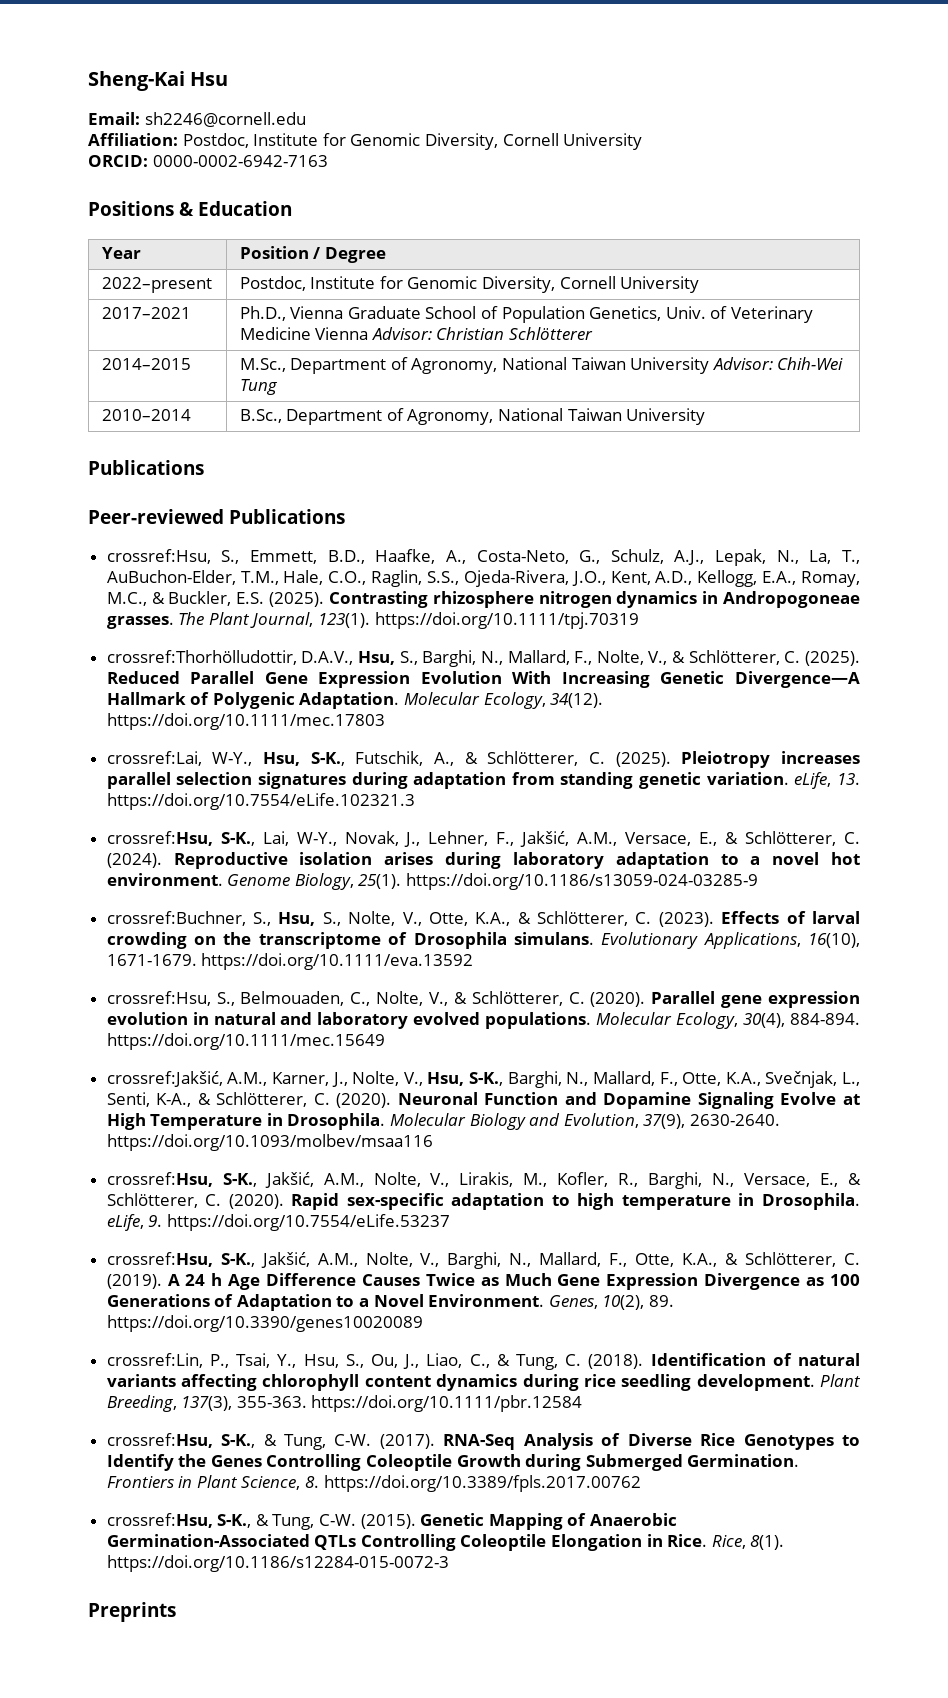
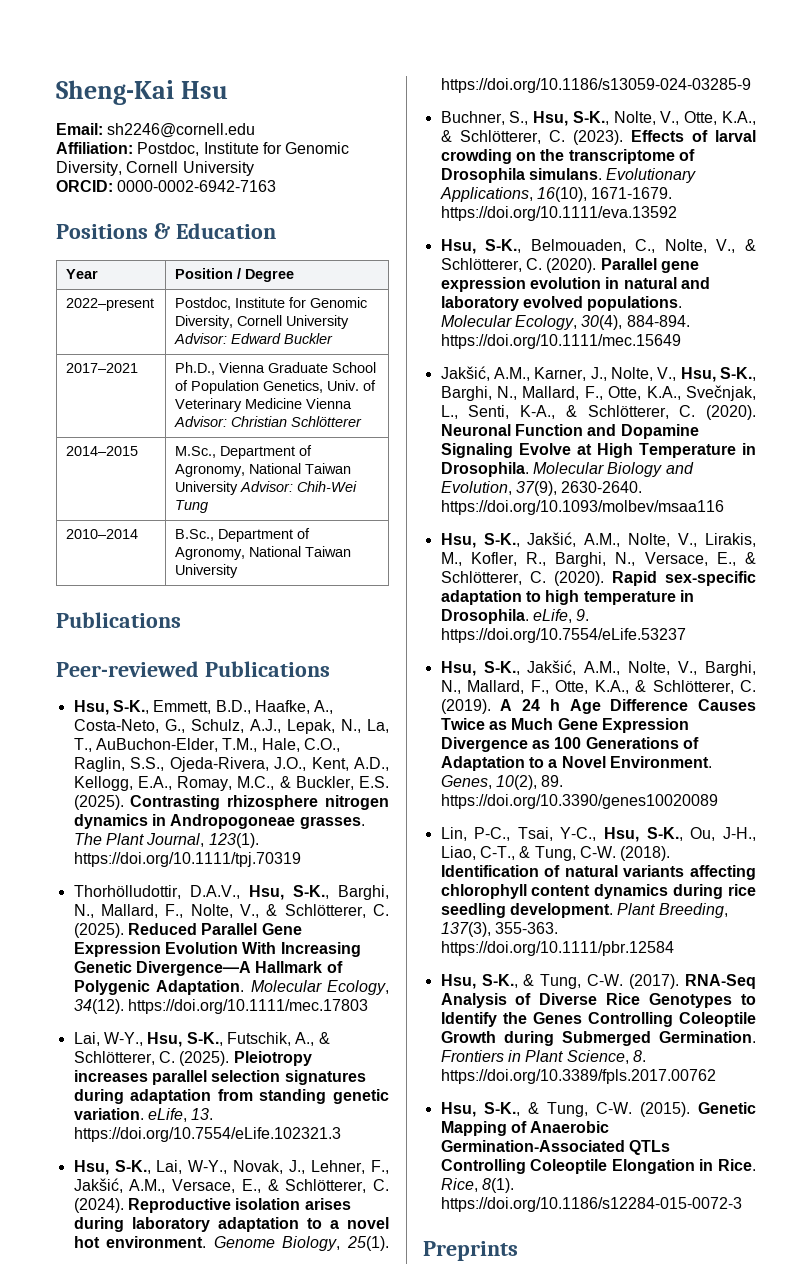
(700, 284) none -> [174,333,334,344] Advisor: Edward Buckler
[106,549,240,564] crossref:Hsu, S., -> [73,700,149,715] Hsu, S-K.,
[106,650,297,665] crossref:Thorhölludottir, -> [73,885,181,899] Thorhölludottir,
[399,651,418,665] S., -> [292,885,329,899] S-K.,
[106,751,202,766] crossref:Lai, -> [73,1032,100,1046] Lai,
[106,831,213,846] crossref:Hsu, -> [73,1160,109,1175] Hsu,
[106,911,246,926] crossref:Buchner, -> [440,111,505,125] Buchner,
[322,912,341,926] S., -> [572,111,609,125] S-K.,
[106,991,235,1006] crossref:Hsu, S., -> [440,239,522,254] Hsu, S-K.,
[106,1071,223,1087] crossref:Jakšić, -> [440,366,490,381] Jakšić,
[106,1172,213,1187] crossref:Hsu, -> [440,533,476,548] Hsu,
[106,1252,213,1267] crossref:Hsu, -> [440,661,476,676] Hsu,
[106,1353,582,1370] crossref:Lin, P., Tsai, Y., Hsu, S., Ou, J., Liao, C., & Tung, C. -> [440,827,756,842] [440,846,616,861] Lin, P-C., Tsai, Y-C., Hsu, S-K., Ou, J-H., Liao, C-T., & Tung, C-W.
[106,1433,213,1448] crossref:Hsu, -> [440,974,476,989] Hsu,
[106,1513,213,1528] crossref:Hsu, -> [440,1102,476,1117] Hsu,

